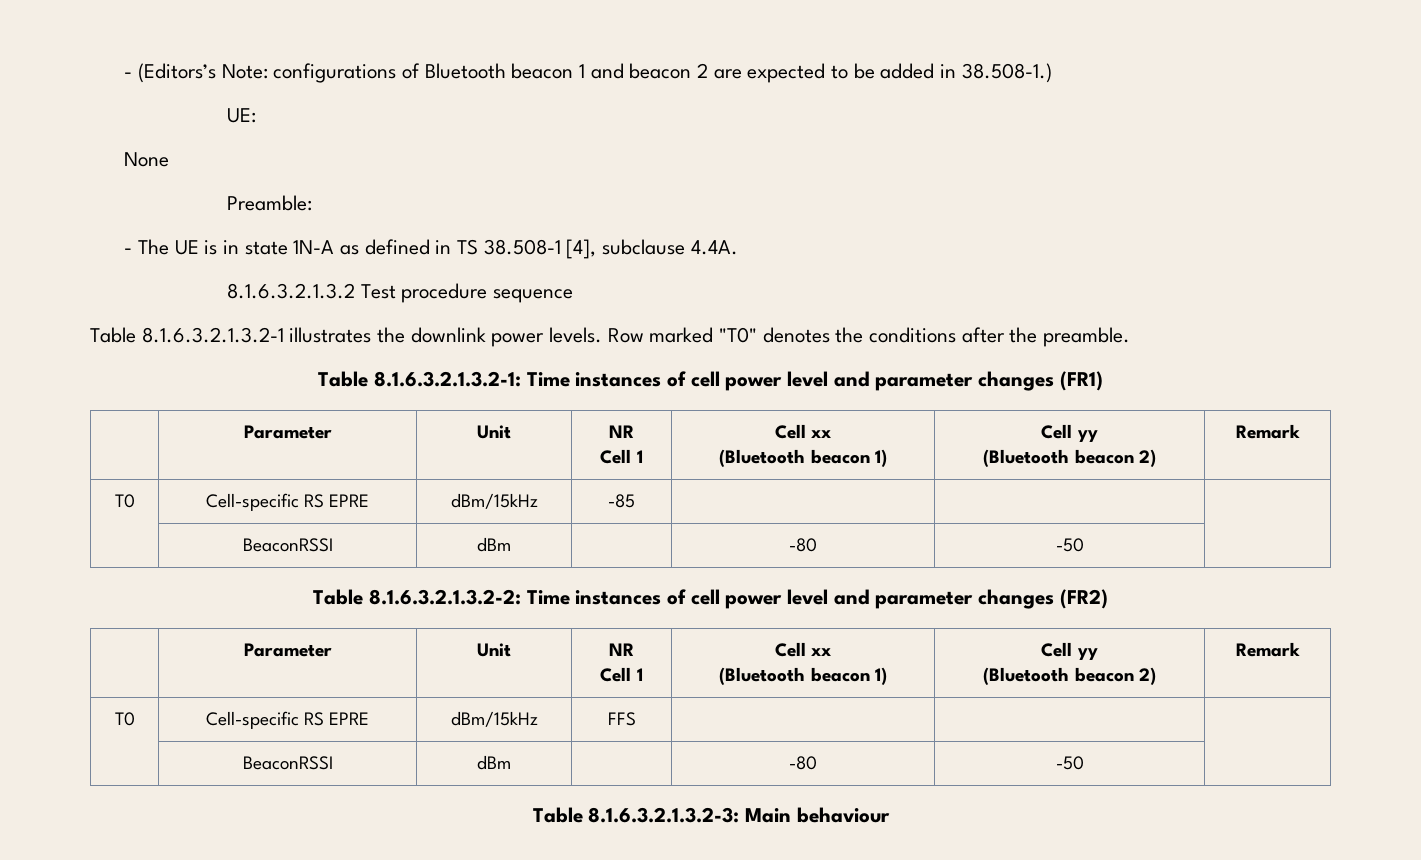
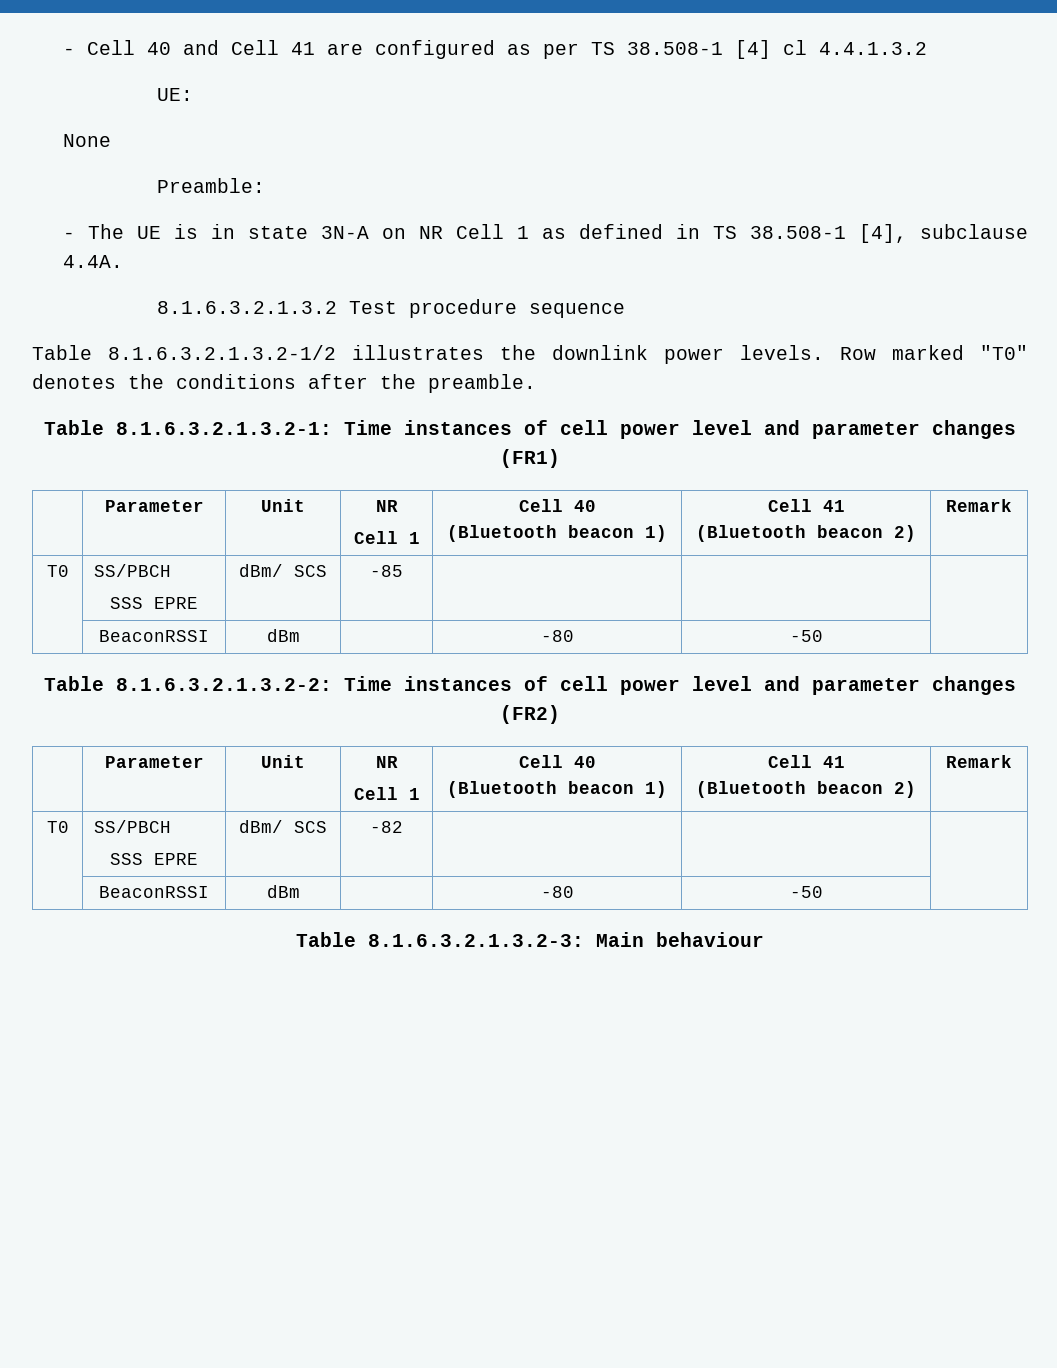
[124,63,1052,83] - (Editors’s Note: configurations of Bluetooth beacon 1 and beacon 2 are expected to be added in 38.508-1.) -> [63,40,928,59] - Cell 40 and Cell 41 are configured as per TS 38.508-1 [4] cl 4.4.1.3.2
[293,240,335,254] 1N-A -> [321,224,530,239] 3N-A on NR Cell 1
[141,327,284,343] 8.1.6.3.2.1.3.2-1 -> [108,345,336,360] 8.1.6.3.2.1.3.2-1/2
[811,430,832,438] [719,449,887,467] [1041,424,1098,442] [983,449,1156,467] [1235,424,1300,439] [114,494,135,508] [205,493,370,511] [450,493,538,509] xx // (Bluetooth beacon 1) | Cell yy // (Bluetooth beacon 2) | Remark // T0 | Cell-specific RS EPRE | dBm/15kHz -> [573,500,596,512] [447,525,667,542] [767,499,845,512] [696,525,916,542] [946,499,1012,512] [46,565,69,577] [94,564,172,577] [110,597,198,609] [239,564,327,577] 40 // (Bluetooth beacon 1) | Cell 41 // (Bluetooth beacon 2) | Remark // T0 | SS/PBCH // SSS EPRE | dBm/ SCS
[811,648,832,656] [719,667,887,685] [1041,642,1098,660] [983,667,1156,685] [1235,642,1300,657] [114,712,135,726] [205,711,370,729] [450,711,538,727] [607,712,636,726] xx // (Bluetooth beacon 1) | Cell yy // (Bluetooth beacon 2) | Remark // T0 | Cell-specific RS EPRE | dBm/15kHz | FFS -> [573,756,596,768] [447,781,667,798] [767,755,845,768] [696,781,916,798] [946,755,1012,768] [46,821,69,833] [94,820,172,833] [110,853,198,865] [239,820,327,833] [370,821,403,833] 40 // (Bluetooth beacon 1) | Cell 41 // (Bluetooth beacon 2) | Remark // T0 | SS/PBCH // SSS EPRE | dBm/ SCS | -82

